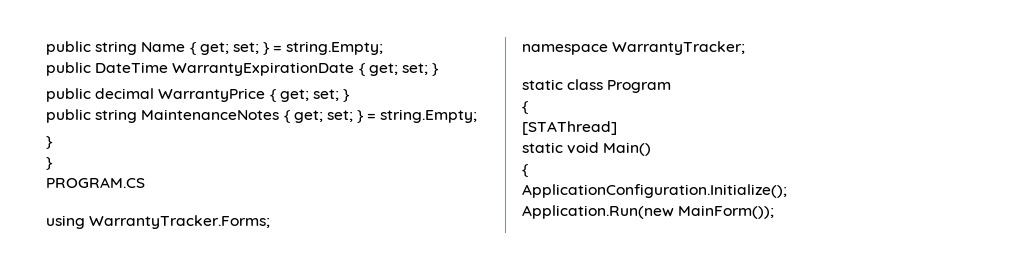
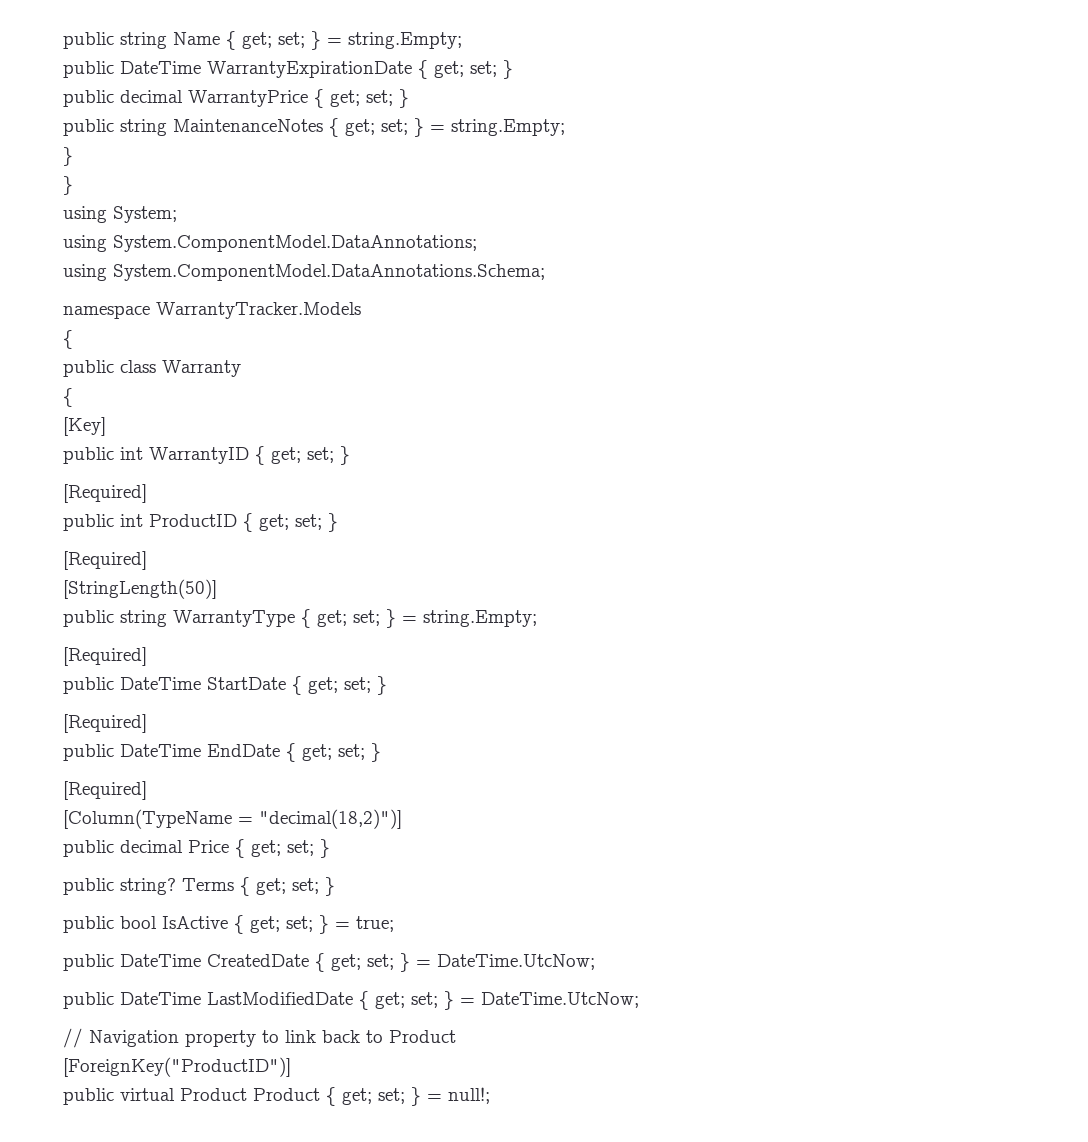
[46,177,145,188] [46,215,271,229] [522,41,746,55] [522,79,672,93] [522,101,528,114] [522,121,617,135] [522,142,652,156] [522,164,528,177] [522,184,787,198] [522,205,775,219] PROGRAM.CS // using WarrantyTracker.Forms; // namespace WarrantyTracker; // static class Program // { // [STAThread] // static void Main() // { // ApplicationConfiguration.Initialize(); // Application.Run(new MainForm()); -> [63,206,177,223] [63,235,477,252] [63,264,545,281] [63,302,361,319] [63,330,73,349] [63,360,241,377] [63,388,73,407] [63,417,106,436] [63,446,350,465] [63,484,147,503] [63,513,338,532] [63,551,147,570] [63,579,217,599] [63,609,537,628] [63,647,147,666] [63,676,387,695] [63,714,147,733] [63,743,381,762] [63,781,147,800] [63,809,402,829] [63,839,330,858] [63,877,335,896] [63,915,394,934] [63,953,595,972] [63,991,639,1010] [63,1028,456,1048] [63,1057,291,1077] [63,1087,490,1106] using System; // using System.ComponentModel.DataAnnotations; // using System.ComponentModel.DataAnnotations.Schema; // namespace WarrantyTracker.Models // { // public class Warranty // { // [Key] // public int WarrantyID { get; set; } // [Required] // public int ProductID { get; set; } // [Required] // [StringLength(50)] // public string WarrantyType { get; set; } = string.Empty; // [Required] // public DateTime StartDate { get; set; } // [Required] // public DateTime EndDate { get; set; } // [Required] // [Column(TypeName = "decimal(18,2)")] // public decimal Price { get; set; } // public string? Terms { get; set; } // public bool IsActive { get; set; } = true; // public DateTime CreatedDate { get; set; } = DateTime.UtcNow; // public DateTime LastModifiedDate { get; set; } = DateTime.UtcNow; // // Navigation property to link back to Product // [ForeignKey("ProductID")] // public virtual Product Product { get; set; } = null!;

